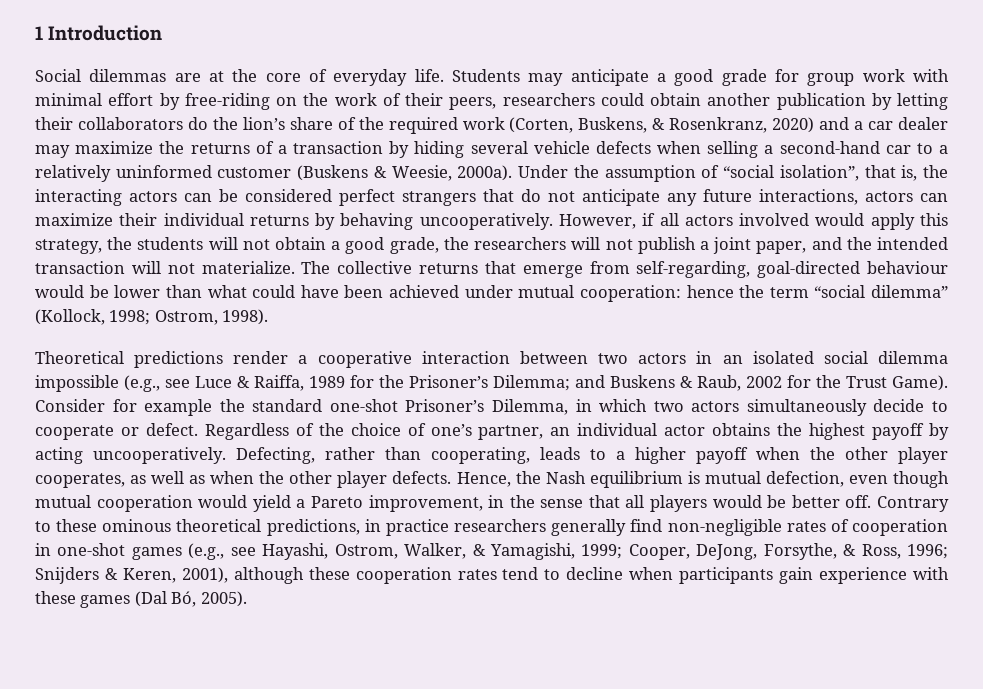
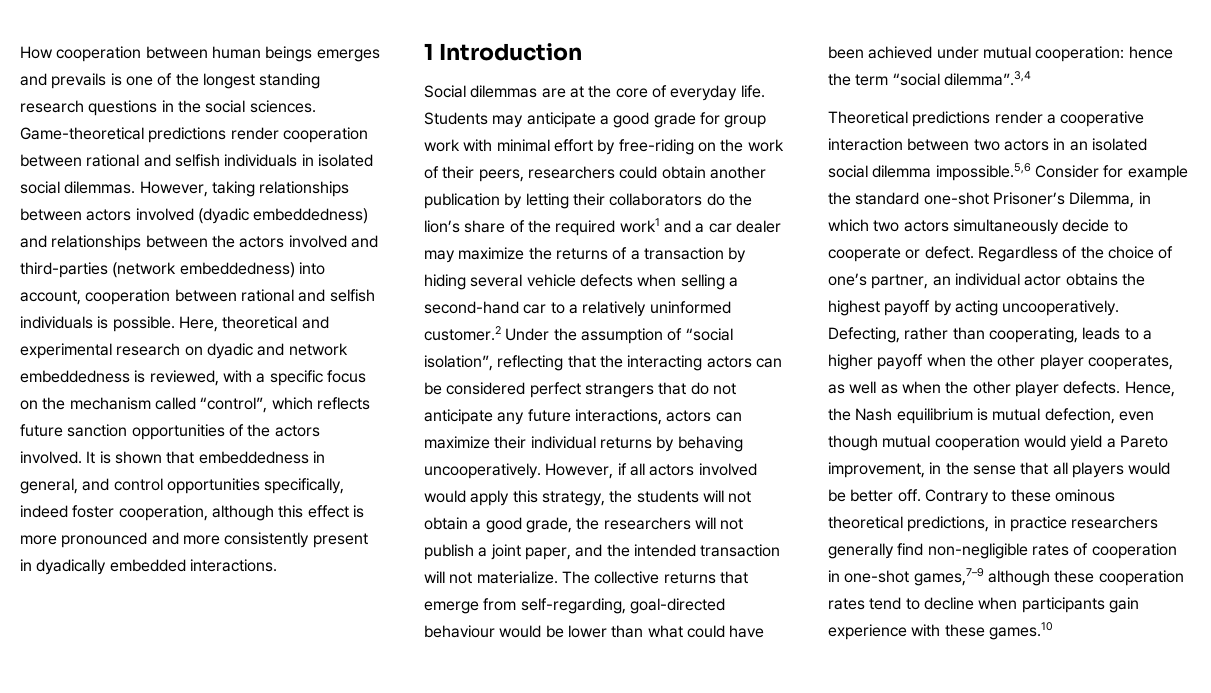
(35, 33) none -> [20,46,380,62] [20,73,321,89] [20,100,316,116] [20,127,368,143] [20,154,373,167] [20,181,350,197] [20,208,369,224] [20,235,378,251] [20,262,325,278] [20,289,375,305] [20,316,329,332] [20,343,348,359] [20,370,366,386] [20,397,370,413] [20,424,320,440] [20,451,325,464] [20,478,345,494] [20,505,364,521] [20,532,368,548] [20,559,277,575] How cooperation between human beings emerges and prevails is one of the longest standing research questions in the social sciences. Game-theoretical predictions render cooperation between rational and selfish individuals in isolated social dilemmas. However, taking relationships between actors involved (dyadic embeddedness) and relationships between the actors involved and third-parties (network embeddedness) into account, cooperation between rational and selfish individuals is possible. Here, theoretical and experimental research on dyadic and network embeddedness is reviewed, with a specific focus on the mechanism called “control”, which reflects future sanction opportunities of the actors involved. It is shown that embeddedness in general, and control opportunities specifically, indeed foster cooperation, although this effect is more pronounced and more consistently present in dyadically embedded interactions. //
[462,117,815,133] work (Corten, Buskens, & Rosenkranz, 2020) -> [619,218,660,233] work1
[217,165,513,181] customer (Buskens & Weesie, 2000a). -> [424,326,501,341] customer.2
[864,165,918,181] that is, -> [497,355,596,371] reflecting that
[871,285,948,298] [35,309,269,325] dilemma” (Kollock, 1998; Ostrom, 1998). -> [943,71,1031,86] dilemma”.3,4
[35,375,948,392] impossible (e.g., see Luce & Raiffa, 1989 for the Prisoner’s Dilemma; and Buskens & Raub, 2002 for the Trust Game). -> [935,163,1031,181] impossible.5,6
[131,543,948,560] [35,567,228,584] games (e.g., see Hayashi, Ostrom, Walker, & Yamagishi, 1999; Cooper, DeJong, Forsythe, & Ross, 1996; Snijders & Keren, 2001), -> [913,568,984,586] games,7–9
[80,591,247,608] games (Dal Bó, 2005). -> [988,622,1053,640] games.10

